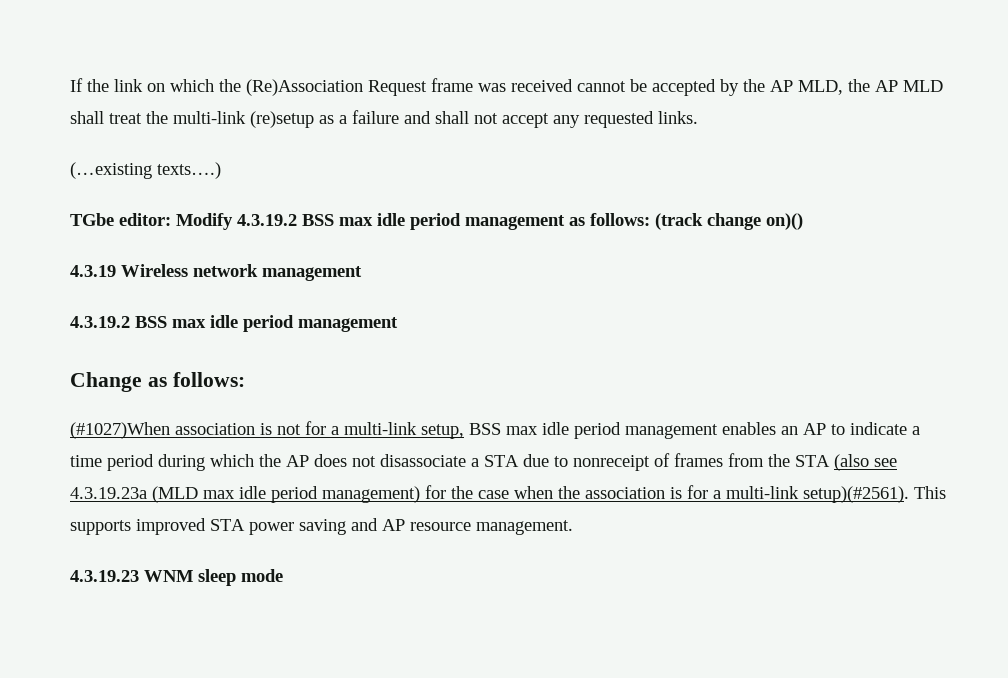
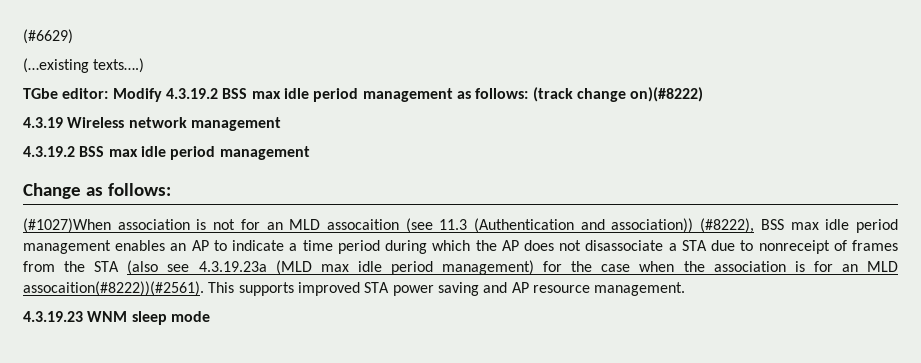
[70,78,943,96] [70,110,698,128] If the link on which the (Re)Association Request frame was received cannot be accepted by the AP MLD, the AP MLD shall treat the multi-link (re)setup as a failure and shall not accept any requested links. -> [23,29,73,44] (#6629)
[766,213,803,230] on)() -> [630,87,704,102] on)(#8222)
[331,422,464,439] a multi-link setup, -> [266,218,755,233] an MLD assocaition (see 11.3 (Authentication and association)) (#8222),
[713,486,909,503] a multi-link setup)(#2561). -> [841,261,899,272] [23,281,204,296] an MLD assocaition(#8222))(#2561).

